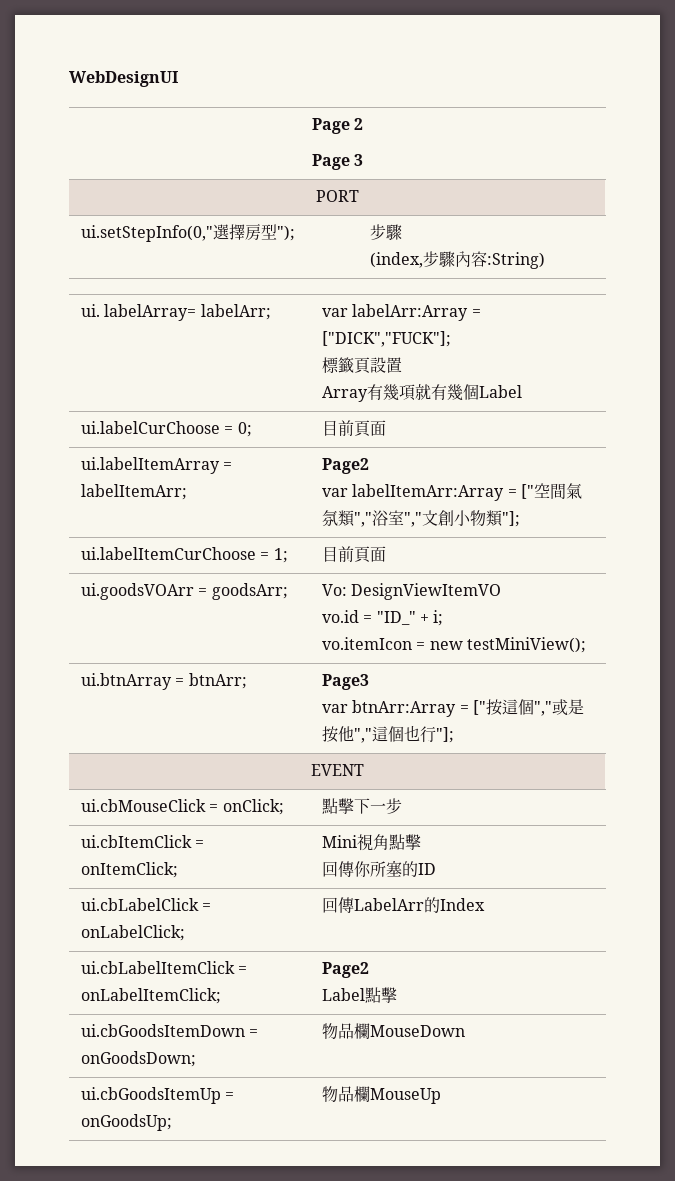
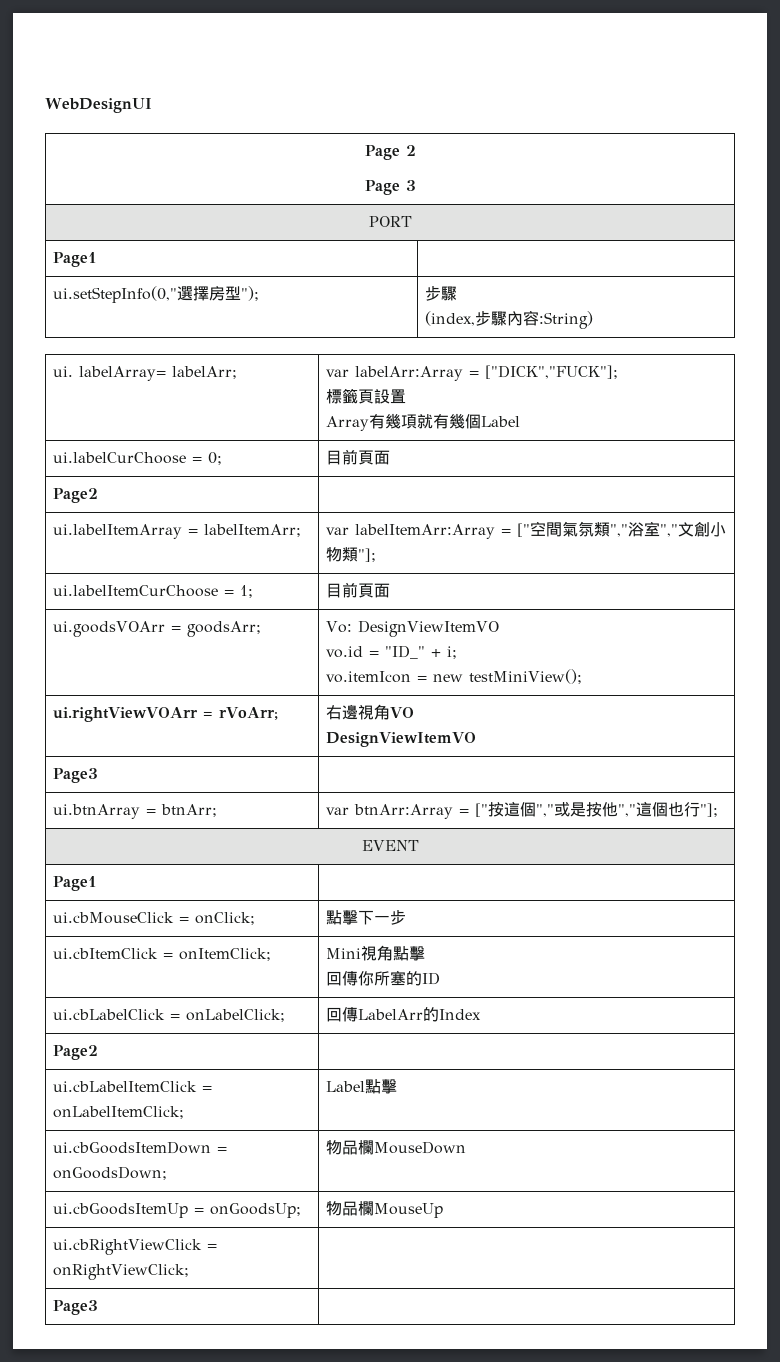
(359, 196) none -> [53,252,98,267] // Page1 |
(387, 428) none -> [53,488,99,503] // Page2 |
[322,458,370,474] Page2 // -> (302, 530) none
(587, 645) none -> [53,707,279,722] [326,704,415,720] [326,732,477,747] [53,768,99,783] // ui.rightViewVOArr = rVoArr; | 右邊視角VO // DesignViewItemVO // Page3 |
[322,674,370,690] Page3 // -> (218, 810) none
(364, 770) none -> [53,876,98,891] // Page1 |
(486, 904) none -> [53,1045,99,1060] // Page2 |
[322,962,370,978] Page2 // -> (185, 1112) none
(442, 1096) none -> [53,1239,218,1255] [53,1264,190,1280] [53,1300,99,1315] // ui.cbRightViewClick = onRightViewClick; | // Page3 |

